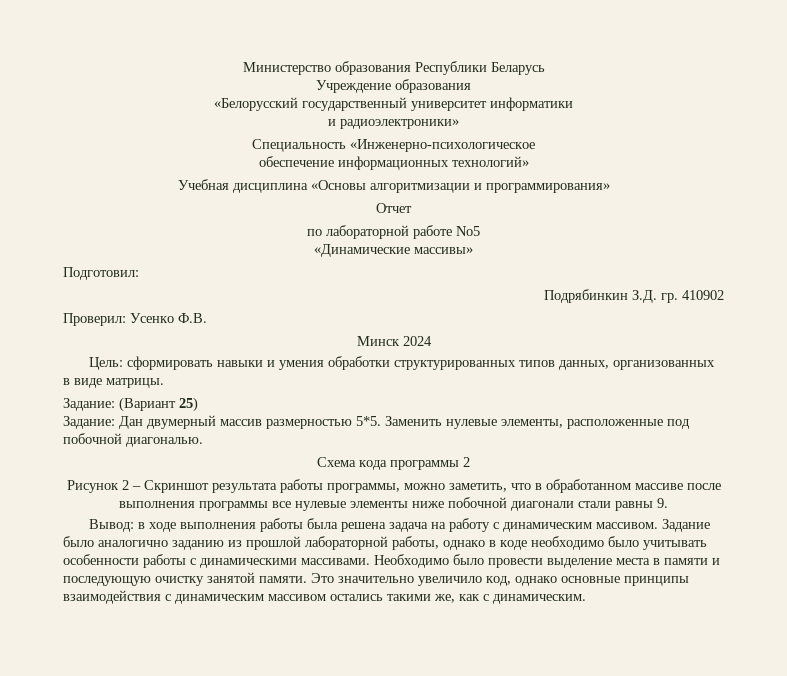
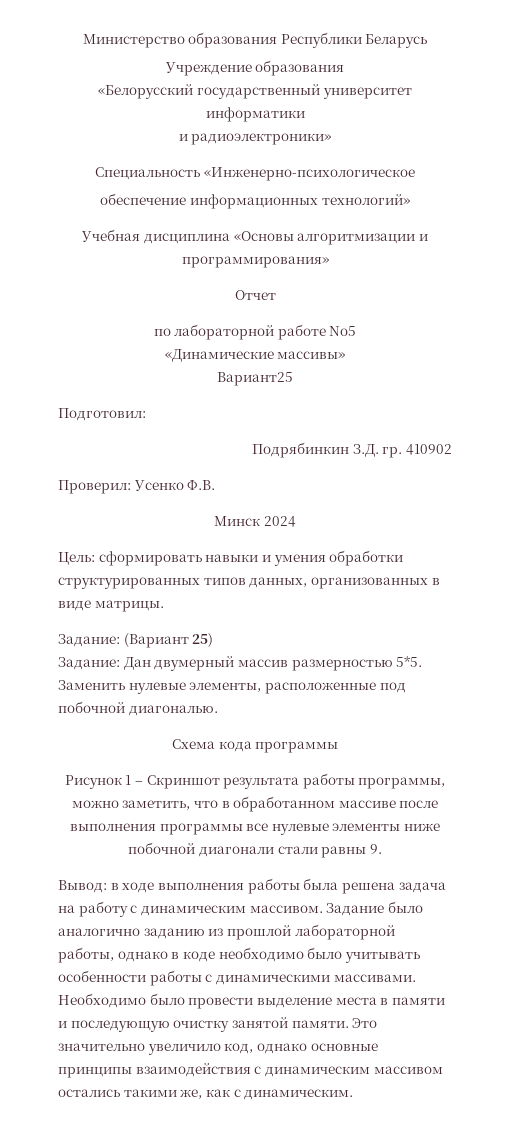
(473, 250) none -> [217,372,293,386] // Вариант25
[463,457,470,467] 2 -> (339, 747) none
[121,480,129,490] 2 -> [125,775,132,785] 1

